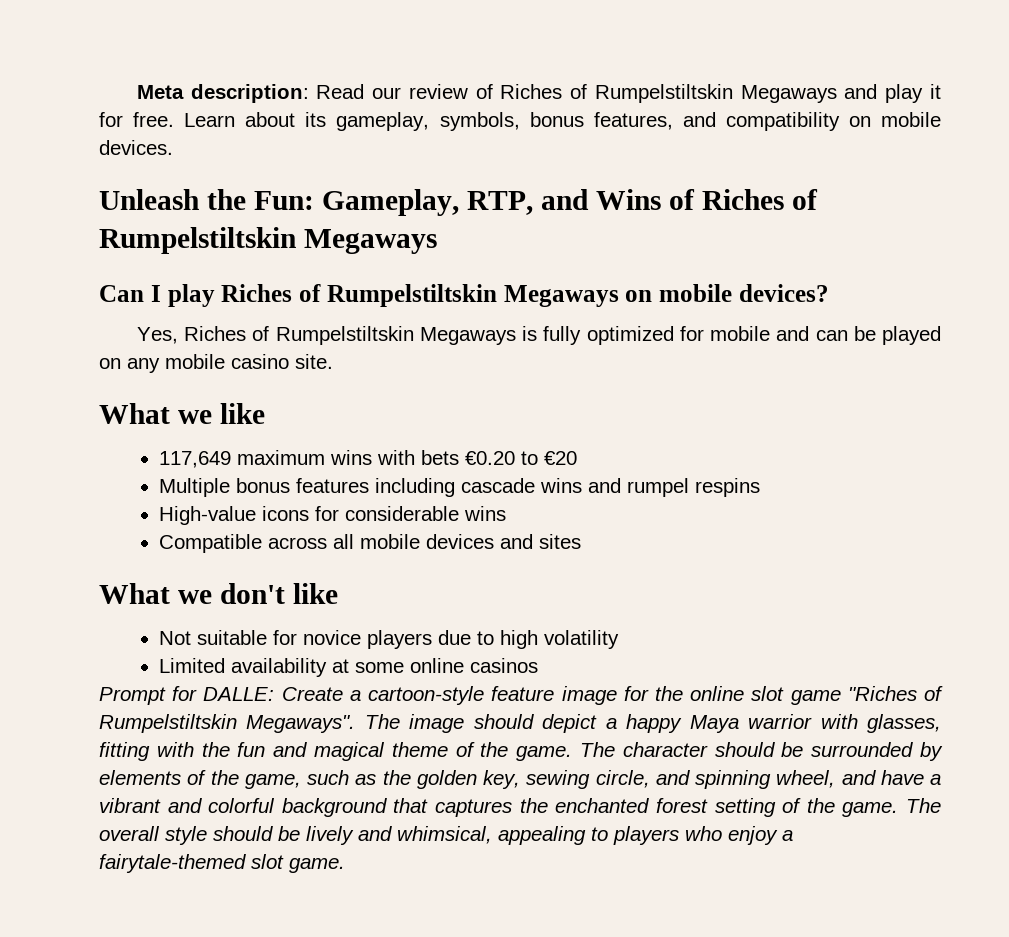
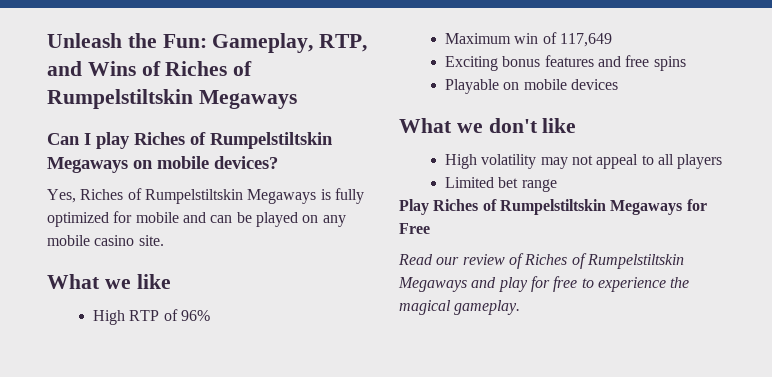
[136,84,942,103] [99,112,942,131] [99,140,173,155] Meta description: Read our review of Riches of Rumpelstiltskin Megaways and play it for free. Learn about its gameplay, symbols, bonus features, and compatibility on mobile devices. // -> (47, 40) none
[159,450,578,468] [159,478,761,497] [159,506,507,525] [159,534,355,553] 117,649 maximum wins with bets €0.20 to €20 // Multiple bonus features including cascade wins and rumpel respins // High-value icons for considerable wins // Compatible across all -> [93,309,211,325] [445,32,613,47] [445,55,686,71] [445,79,520,94] High RTP of 96% // Maximum win of 117,649 // Exciting bonus features and free spins // Playable on
[500,534,582,549] and sites -> (619, 84) none
[159,630,620,649] [159,658,539,677] [99,686,943,705] [99,714,942,733] [99,742,943,761] [99,770,941,789] [99,798,942,817] [99,826,793,845] [99,854,345,873] Not suitable for novice players due to high volatility // Limited availability at some online casinos // Prompt for DALLE: Create a cartoon-style feature image for the online slot game "Riches of Rumpelstiltskin Megaways". The image should depict a happy Maya warrior with glasses, fitting with the fun and magical theme of the game. The character should be surrounded by elements of the game, such as the golden key, sewing circle, and spinning wheel, and have a vibrant and colorful background that captures the enchanted forest setting of the game. The overall style should be lively and whimsical, appealing to players who enjoy a fairytale-themed slot game. -> [445,154,723,169] [445,177,557,192] [399,199,707,215] [399,223,430,234] [398,253,684,269] [398,276,690,292] [399,300,521,315] High volatility may not appeal to all players // Limited bet range // Play Riches of Rumpelstiltskin Megaways for Free // Read our review of Riches of Rumpelstiltskin Megaways and play for free to experience the magical gameplay.

